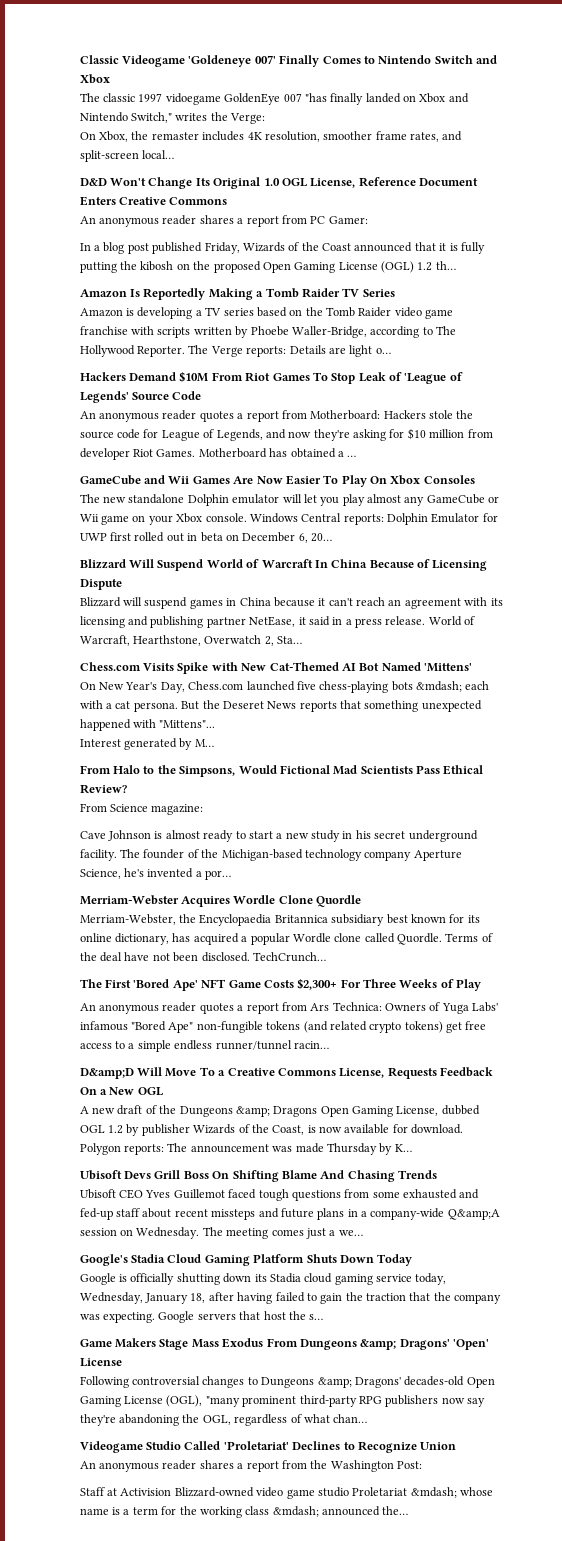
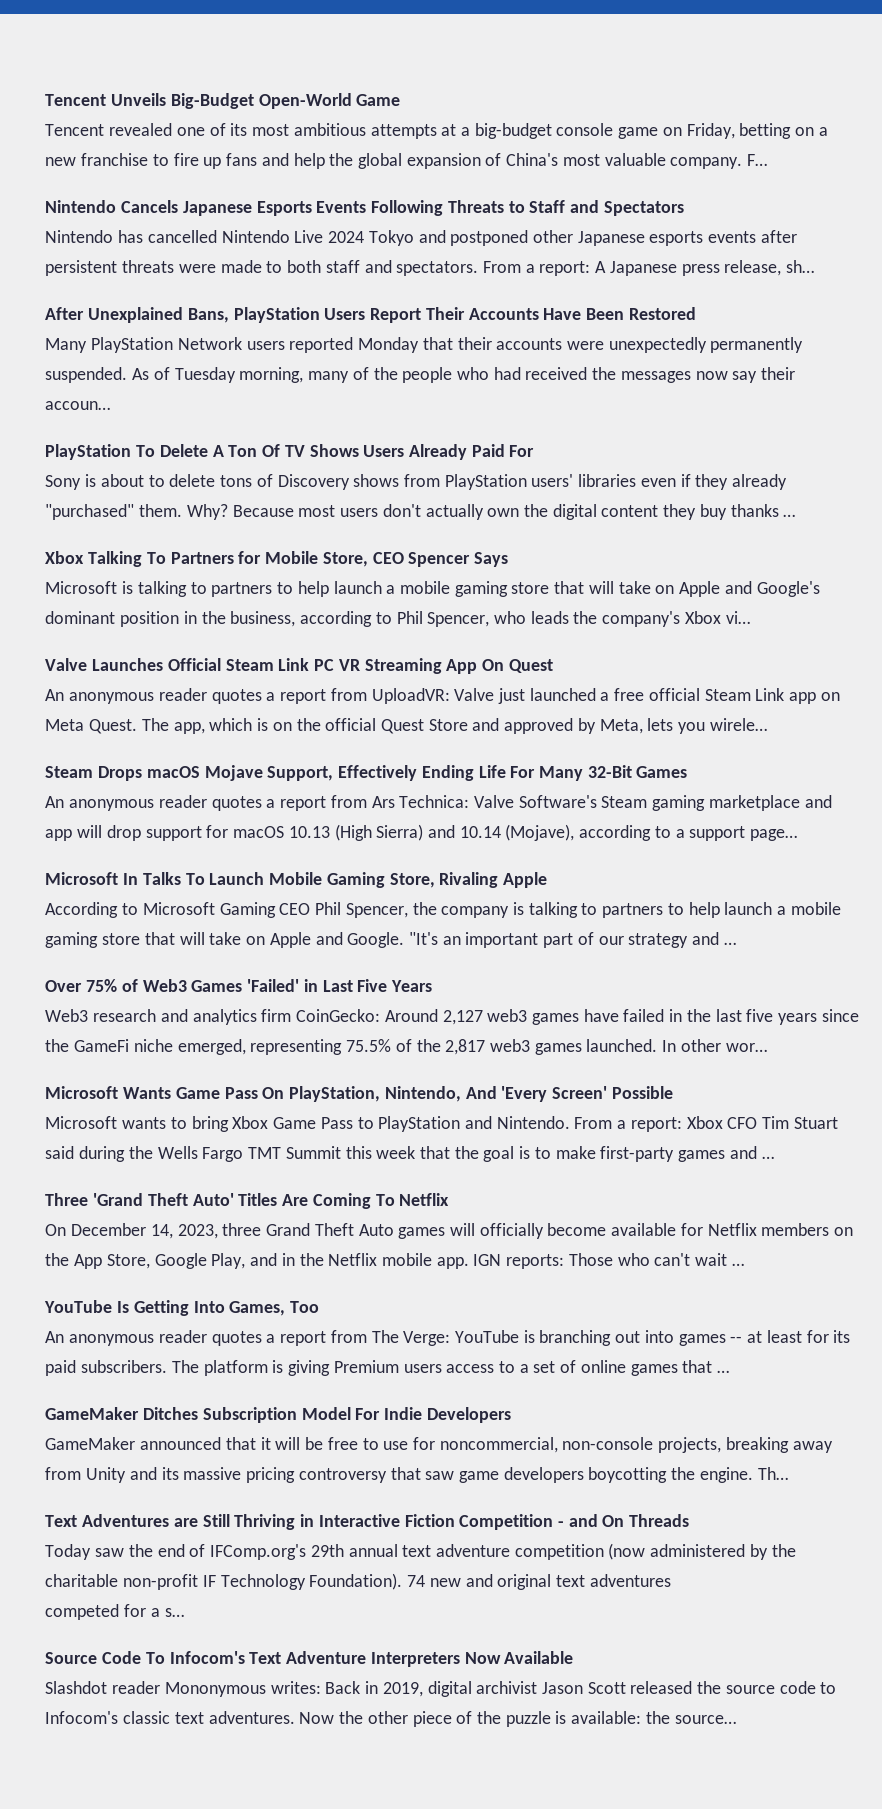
[79,55,498,67] [79,74,110,84] [79,93,469,105] [79,112,266,124] [79,131,463,142] [79,150,175,162] [79,177,479,189] [79,196,228,206] [79,215,368,227] [79,242,485,254] [79,261,456,273] [79,288,395,300] [79,307,454,319] [79,326,457,338] [79,345,391,357] [79,371,463,384] [79,391,202,403] [79,410,474,422] [79,428,493,441] [79,448,357,460] [79,475,475,487] [79,494,500,506] [79,513,498,525] [79,532,333,543] [79,559,488,571] [79,579,122,590] [79,597,503,609] [79,616,476,628] [79,635,303,646] [79,662,473,674] [79,681,490,693] [79,700,482,712] [79,719,216,731] [79,738,214,750] [79,765,484,777] [79,784,127,794] [79,803,204,815] [79,830,478,842] [79,849,462,861] [79,868,232,880] [79,895,362,907] [79,914,480,926] [79,933,493,945] [79,952,326,962] [79,978,482,991] Classic Videogame 'Goldeneye 007' Finally Comes to Nintendo Switch and Xbox // The classic 1997 vidoegame GoldenEye 007 "has finally landed on Xbox and Nintendo Switch," writes the Verge: // On Xbox, the remaster includes 4K resolution, smoother frame rates, and split-screen local… // D&D Won't Change Its Original 1.0 OGL License, Reference Document Enters Creative Commons // An anonymous reader shares a report from PC Gamer: // In a blog post published Friday, Wizards of the Coast announced that it is fully putting the kibosh on the proposed Open Gaming License (OGL) 1.2 th… // Amazon Is Reportedly Making a Tomb Raider TV Series // Amazon is developing a TV series based on the Tomb Raider video game franchise with scripts written by Phoebe Waller-Bridge, according to The Hollywood Reporter. The Verge reports: Details are light o… // Hackers Demand $10M From Riot Games To Stop Leak of 'League of Legends' Source Code // An anonymous reader quotes a report from Motherboard: Hackers stole the source code for League of Legends, and now they're asking for $10 million from developer Riot Games. Motherboard has obtained a … // GameCube and Wii Games Are Now Easier To Play On Xbox Consoles // The new standalone Dolphin emulator will let you play almost any GameCube or Wii game on your Xbox console. Windows Central reports: Dolphin Emulator for UWP first rolled out in beta on December 6, 20… // Blizzard Will Suspend World of Warcraft In China Because of Licensing Dispute // Blizzard will suspend games in China because it can't reach an agreement with its licensing and publishing partner NetEase, it said in a press release. World of Warcraft, Hearthstone, Overwatch 2, Sta… // Chess.com Visits Spike with New Cat-Themed AI Bot Named 'Mittens' // On New Year's Day, Chess.com launched five chess-playing bots &mdash; each with a cat persona. But the Deseret News reports that something unexpected happened with "Mittens"... // Interest generated by M… // From Halo to the Simpsons, Would Fictional Mad Scientists Pass Ethical Review? // From Science magazine: // Cave Johnson is almost ready to start a new study in his secret underground facility. The founder of the Michigan-based technology company Aperture Science, he's invented a por… // Merriam-Webster Acquires Wordle Clone Quordle // Merriam-Webster, the Encyclopaedia Britannica subsidiary best known for its online dictionary, has acquired a popular Wordle clone called Quordle. Terms of the deal have not been disclosed. TechCrunch… // The First 'Bored Ape' NFT Game Costs $2,300+ For Three Weeks of Play -> [45,93,401,109] [45,123,828,139] [45,153,768,169] [45,200,684,216] [45,230,797,246] [45,260,815,276] [45,307,696,323] [45,337,804,353] [45,367,796,383] [45,401,111,410] [45,444,535,460] [45,474,788,490] [45,504,796,520] [45,551,508,567] [45,581,820,597] [45,611,750,627] [45,658,553,674] [45,688,840,704] [45,718,767,734] [45,765,688,781] Tencent Unveils Big-Budget Open-World Game // Tencent revealed one of its most ambitious attempts at a big-budget console game on Friday, betting on a new franchise to fire up fans and help the global expansion of China's most valuable company. F… // Nintendo Cancels Japanese Esports Events Following Threats to Staff and Spectators // Nintendo has cancelled Nintendo Live 2024 Tokyo and postponed other Japanese esports events after persistent threats were made to both staff and spectators. From a report: A Japanese press release, sh… // After Unexplained Bans, PlayStation Users Report Their Accounts Have Been Restored // Many PlayStation Network users reported Monday that their accounts were unexpectedly permanently suspended. As of Tuesday morning, many of the people who had received the messages now say their accoun… // PlayStation To Delete A Ton Of TV Shows Users Already Paid For // Sony is about to delete tons of Discovery shows from PlayStation users' libraries even if they already "purchased" them. Why? Because most users don't actually own the digital content they buy thanks … // Xbox Talking To Partners for Mobile Store, CEO Spencer Says // Microsoft is talking to partners to help launch a mobile gaming store that will take on Apple and Google's dominant position in the business, according to Phil Spencer, who leads the company's Xbox vi… // Valve Launches Official Steam Link PC VR Streaming App On Quest // An anonymous reader quotes a report from UploadVR: Valve just launched a free official Steam Link app on Meta Quest. The app, which is on the official Quest Store and approved by Meta, lets you wirele… // Steam Drops macOS Mojave Support, Effectively Ending Life For Many 32-Bit Games
[385,1002,499,1014] [79,1021,487,1033] [79,1040,329,1052] [79,1067,494,1079] [79,1087,163,1096] [79,1105,480,1117] [79,1124,464,1136] [79,1143,412,1155] [79,1170,438,1182] [79,1189,480,1201] [79,1208,500,1220] [79,1227,363,1239] [79,1254,413,1266] [79,1273,447,1285] [79,1292,502,1304] [79,1311,324,1323] [79,1338,490,1350] [79,1358,122,1367] [79,1376,495,1388] [79,1395,486,1407] [79,1414,368,1426] [79,1441,457,1453] [79,1460,423,1472] [79,1487,494,1499] [79,1506,409,1518] Owners of Yuga Labs' infamous "Bored Ape" non-fungible tokens (and related crypto tokens) get free access to a simple endless runner/tunnel racin… // D&amp;D Will Move To a Creative Commons License, Requests Feedback On a New OGL // A new draft of the Dungeons &amp; Dragons Open Gaming License, dubbed OGL 1.2 by publisher Wizards of the Coast, is now available for download. Polygon reports: The announcement was made Thursday by K… // Ubisoft Devs Grill Boss On Shifting Blame And Chasing Trends // Ubisoft CEO Yves Guillemot faced tough questions from some exhausted and fed-up staff about recent missteps and future plans in a company-wide Q&amp;A session on Wednesday. The meeting comes just a we… // Google's Stadia Cloud Gaming Platform Shuts Down Today // Google is officially shutting down its Stadia cloud gaming service today, Wednesday, January 18, after having failed to gain the traction that the company was expecting. Google servers that host the s… // Game Makers Stage Mass Exodus From Dungeons &amp; Dragons' 'Open' License // Following controversial changes to Dungeons &amp; Dragons' decades-old Open Gaming License (OGL), "many prominent third-party RPG publishers now say they're abandoning the OGL, regardless of what chan… // Videogame Studio Called 'Proletariat' Declines to Recognize Union // An anonymous reader shares a report from the Washington Post: // Staff at Activision Blizzard-owned video game studio Proletariat &mdash; whose name is a term for the working class &mdash; announced the… -> [473,795,832,811] [45,824,798,841] [45,872,547,888] [45,902,841,918] [45,932,736,948] [45,979,432,992] [45,1009,859,1025] [45,1039,767,1055] [45,1086,673,1102] [45,1116,838,1132] [45,1146,774,1162] [45,1193,450,1209] [45,1223,854,1239] [45,1253,744,1269] [44,1300,320,1316] [45,1330,851,1346] [45,1360,730,1376] [45,1407,511,1423] [45,1437,833,1453] [45,1467,788,1483] [45,1514,690,1530] [45,1543,796,1560] [45,1573,671,1590] [45,1604,184,1620] [45,1651,574,1667] [45,1681,837,1697] [45,1711,736,1727] Valve Software's Steam gaming marketplace and app will drop support for macOS 10.13 (High Sierra) and 10.14 (Mojave), according to a support page… // Microsoft In Talks To Launch Mobile Gaming Store, Rivaling Apple // According to Microsoft Gaming CEO Phil Spencer, the company is talking to partners to help launch a mobile gaming store that will take on Apple and Google. "It's an important part of our strategy and … // Over 75% of Web3 Games 'Failed' in Last Five Years // Web3 research and analytics firm CoinGecko: Around 2,127 web3 games have failed in the last five years since the GameFi niche emerged, representing 75.5% of the 2,817 web3 games launched. In other wor… // Microsoft Wants Game Pass On PlayStation, Nintendo, And 'Every Screen' Possible // Microsoft wants to bring Xbox Game Pass to PlayStation and Nintendo. From a report: Xbox CFO Tim Stuart said during the Wells Fargo TMT Summit this week that the goal is to make first-party games and … // Three 'Grand Theft Auto' Titles Are Coming To Netflix // On December 14, 2023, three Grand Theft Auto games will officially become available for Netflix members on the App Store, Google Play, and in the Netflix mobile app. IGN reports: Those who can't wait … // YouTube Is Getting Into Games, Too // An anonymous reader quotes a report from The Verge: YouTube is branching out into games -- at least for its paid subscribers. The platform is giving Premium users access to a set of online games that … // GameMaker Ditches Subscription Model For Indie Developers // GameMaker announced that it will be free to use for noncommercial, non-console projects, breaking away from Unity and its massive pricing controversy that saw game developers boycotting the engine. Th… // Text Adventures are Still Thriving in Interactive Fiction Competition - and On Threads // Today saw the end of IFComp.org's 29th annual text adventure competition (now administered by the charitable non-profit IF Technology Foundation). 74 new and original text adventures // competed for a s… // Source Code To Infocom's Text Adventure Interpreters Now Available // Slashdot reader Mononymous writes: Back in 2019, digital archivist Jason Scott released the source code to Infocom's classic text adventures. Now the other piece of the puzzle is available: the source…

